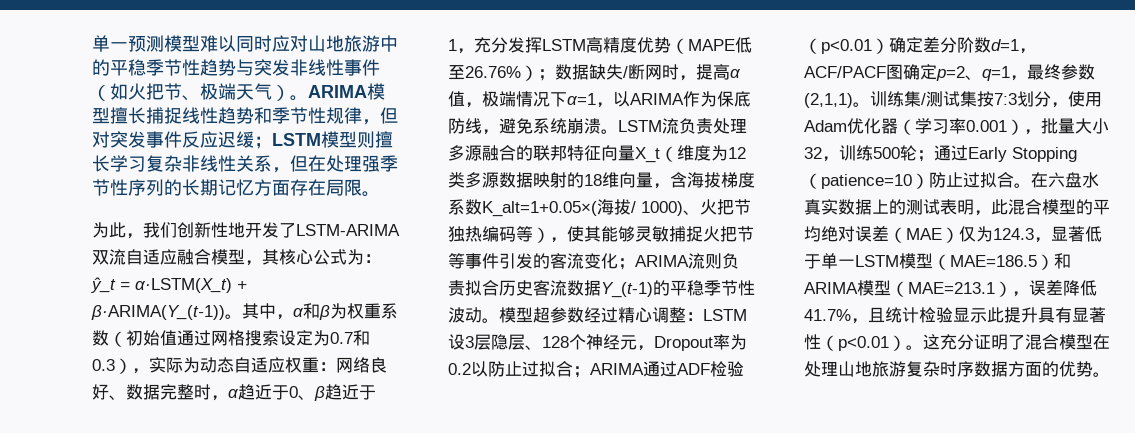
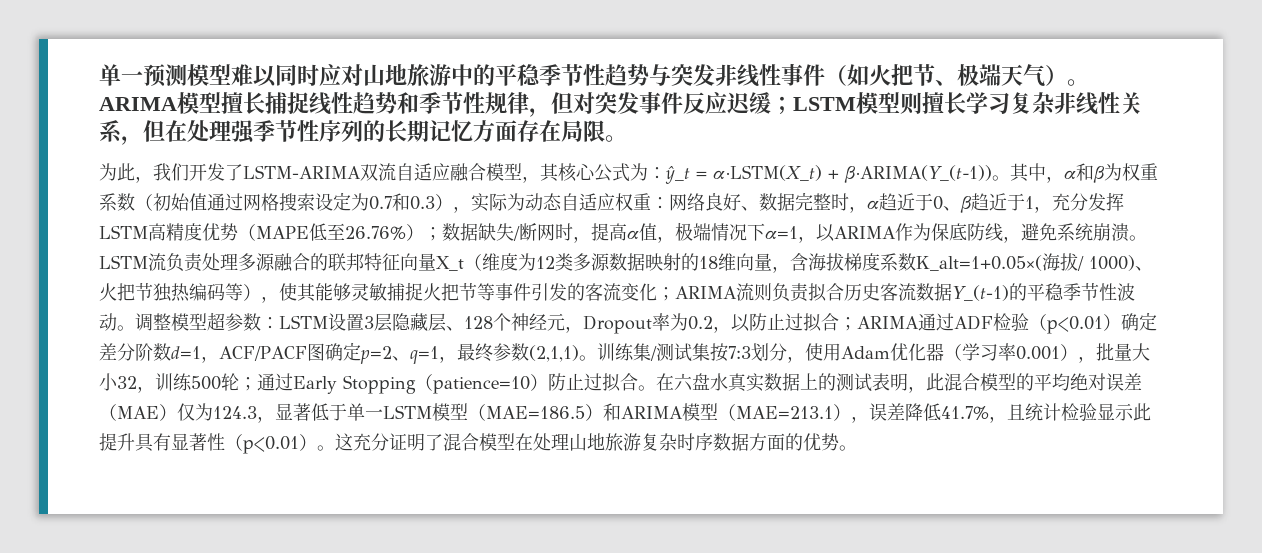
[177,222,245,238] 创新性地 -> (189, 172) none
(499, 320) none -> [135,313,171,331] 调整
[584,307,686,323] 经过精心调整 -> (261, 322) none
(465, 342) none -> [346,313,364,331] 置
(508, 342) none -> [410,313,428,331] 藏
(471, 369) none -> [713,326,731,333] ，

